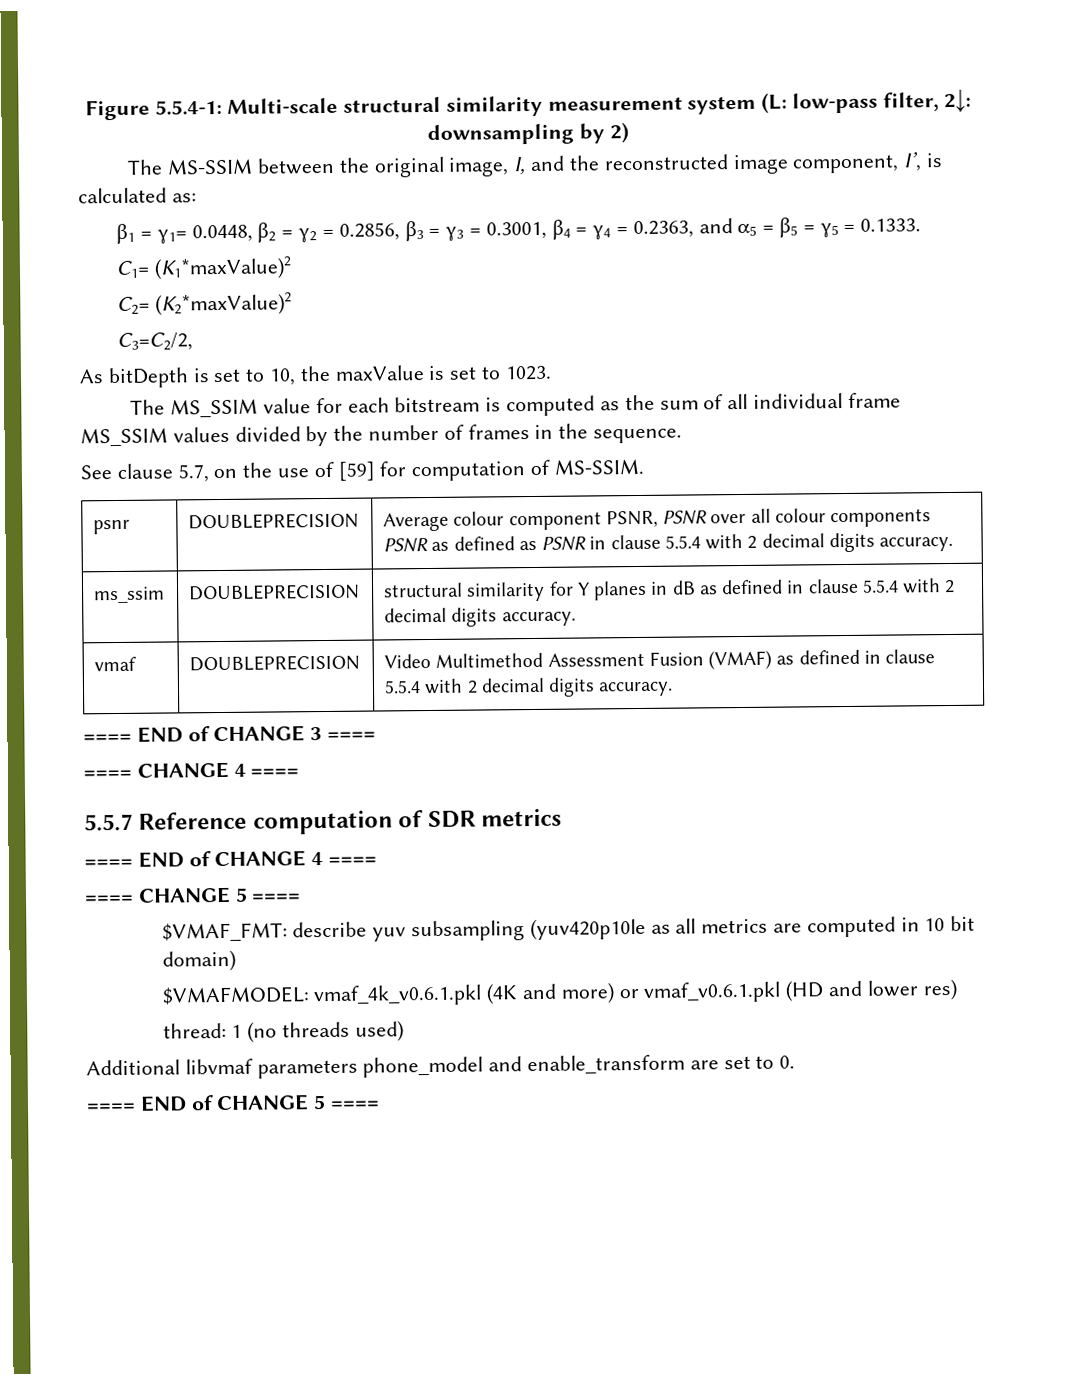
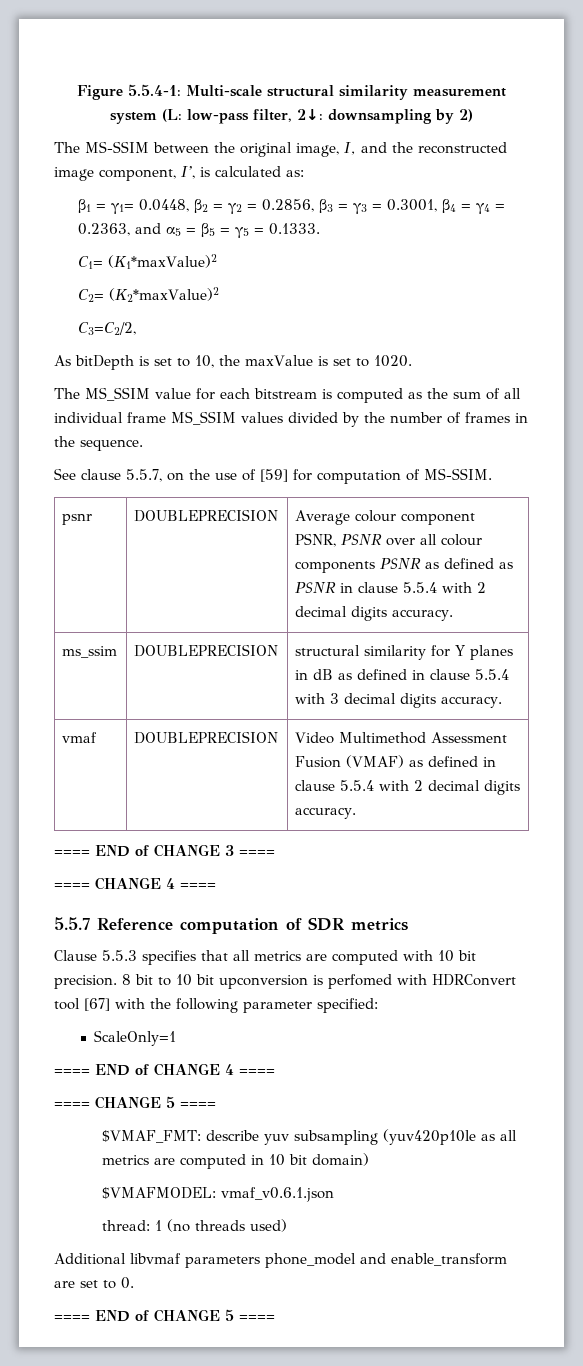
[504,365,552,381] 1023. -> [373,355,412,367] 1020.
[177,464,210,483] 5.7, -> [126,469,162,482] 5.5.7,
[944,579,956,594] 2 -> [330,693,340,704] 3
(563, 817) none -> [54,950,476,965] [54,974,516,989] [54,998,378,1013] [94,1030,177,1046] // Clause 5.5.3 specifies that all metrics are computed with 10 bit precision. 8 bit to 10 bit upconversion is perfomed with HDRConvert tool [67] with the following parameter specified: // ScaleOnly=1
[313,978,958,1007] vmaf_4k_v0.6.1.pkl (4K and more) or vmaf_v0.6.1.pkl (HD and lower res) -> [220,1187,334,1202] vmaf_v0.6.1.json

